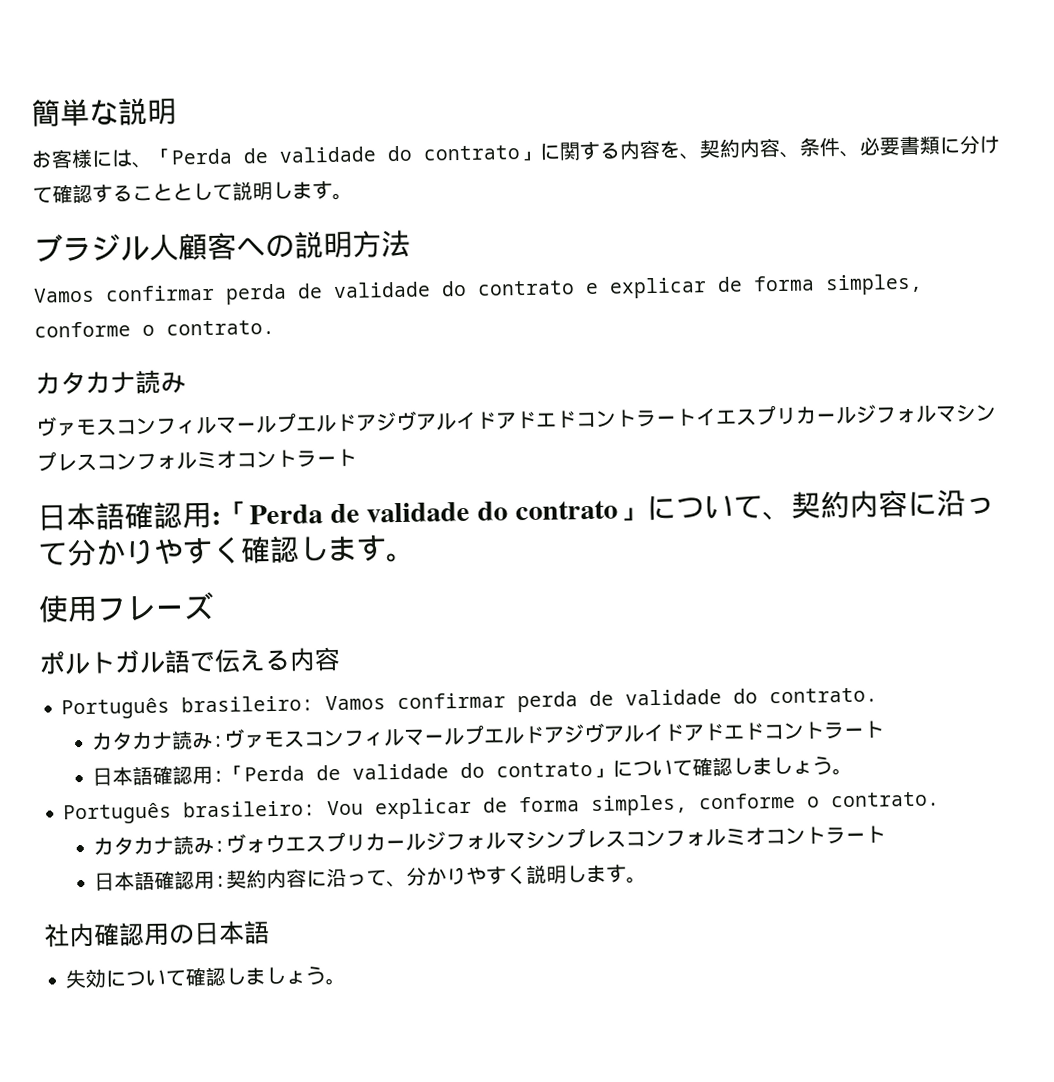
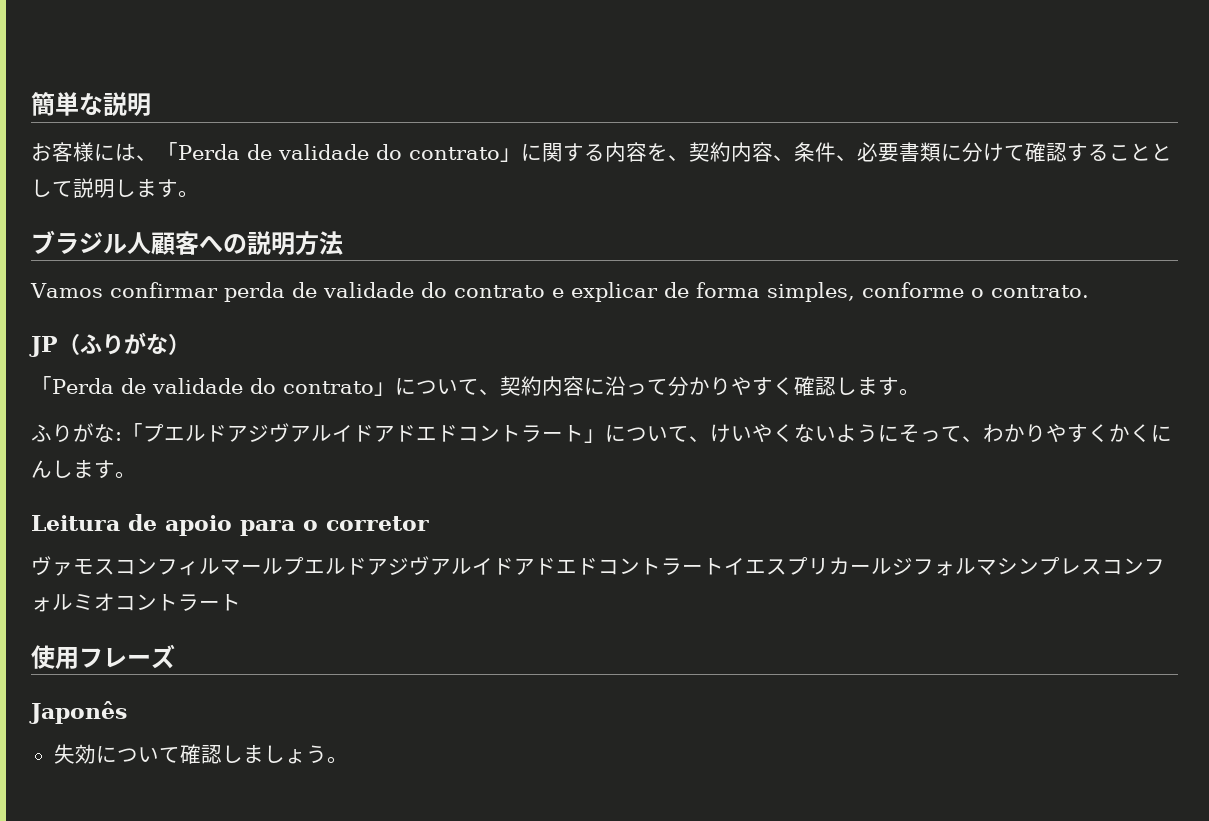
[35,369,186,395] カタカナ読み -> [29,332,190,357] [31,376,920,396] [31,423,1172,443] [31,460,136,479] [31,514,429,536] JP（ふりがな） // 「Perda de validade do contrato」について、契約内容に沿って分かりやすく確認します。 // ふりがな:「プエルドアジヴアルイドアドエドコントラート」について、けいやくないようにそって、わかりやすくかくにんします。 // Leitura de apoio para o corretor
[37,489,995,531] [37,534,416,567] [38,591,214,623] [39,646,341,675] [61,687,879,720] [91,720,886,751] [92,756,854,786] [63,791,941,825] [93,825,887,856] [94,864,648,891] [43,920,270,948] 日本語確認用:「Perda de validade do contrato」について、契約内容に沿って分かりやすく確認します。 // 使用フレーズ // ポルトガル語で伝える内容 // Português brasileiro: Vamos confirmar perda de validade do contrato. // カタカナ読み:ヴァモスコンフィルマールプエルドアジヴアルイドアドエドコントラート // 日本語確認用:「Perda de validade do contrato」について確認しましょう。 // Português brasileiro: Vou explicar de forma simples, conforme o contrato. // カタカナ読み:ヴォウエスプリカールジフォルマシンプレスコンフォルミオコントラート // 日本語確認用:契約内容に沿って、分かりやすく説明します。 // 社内確認用の日本語 -> [31,644,175,669] [29,701,127,724] 使用フレーズ // Japonês

